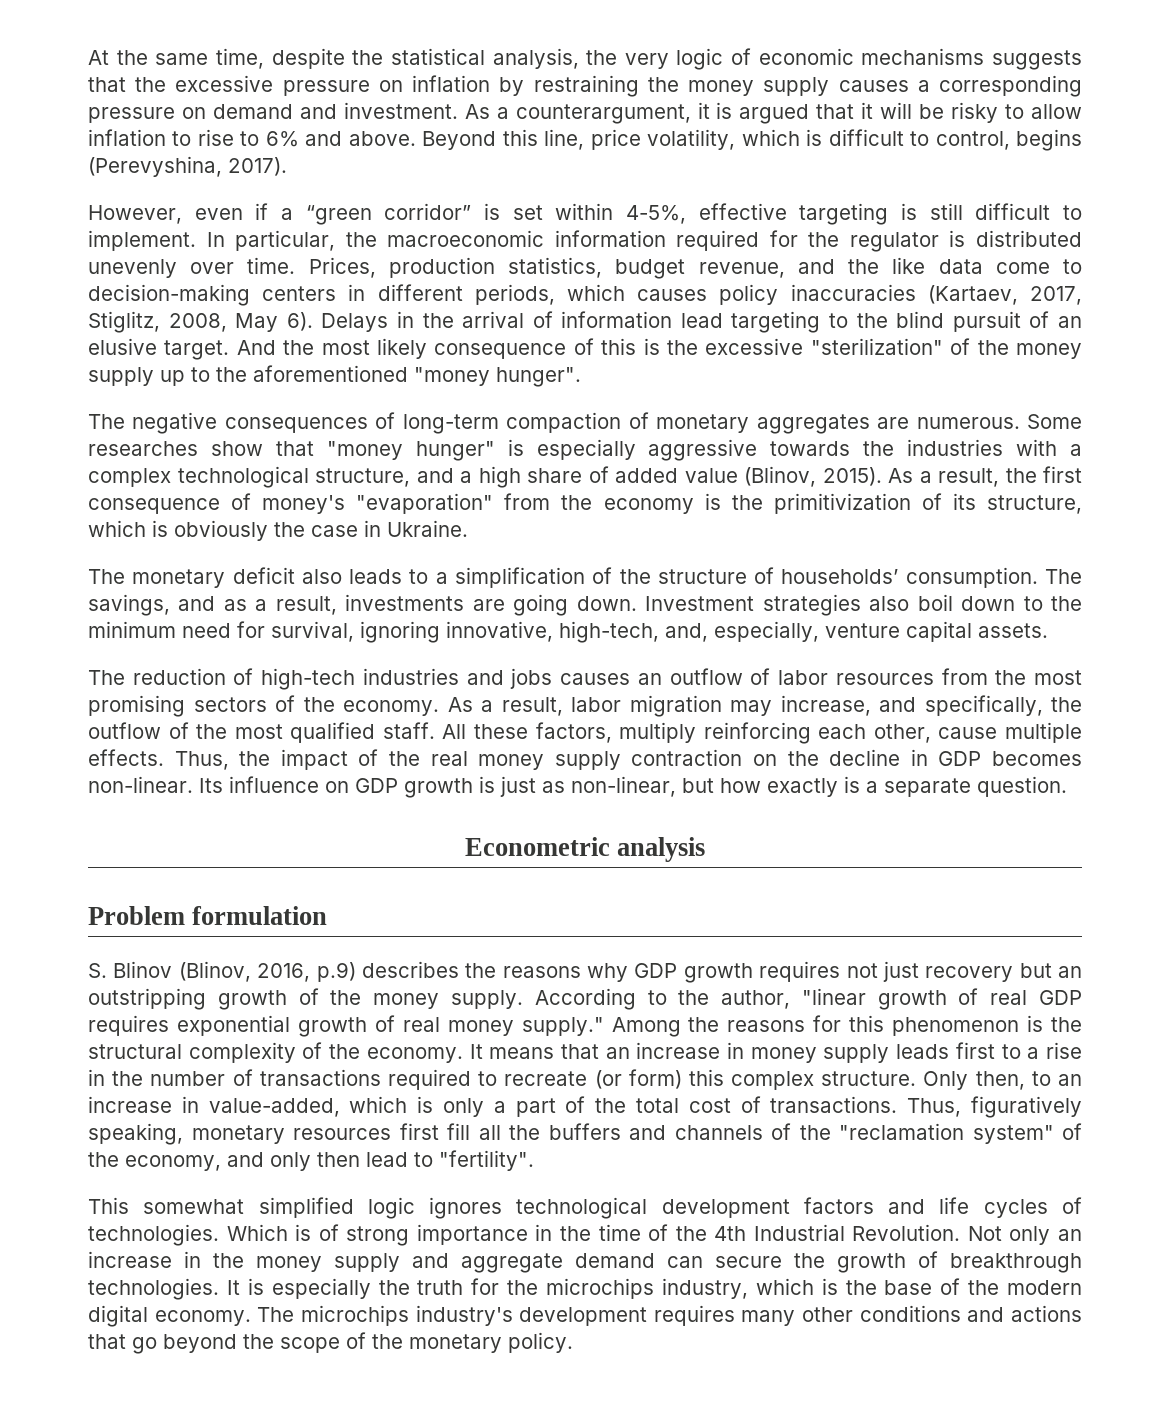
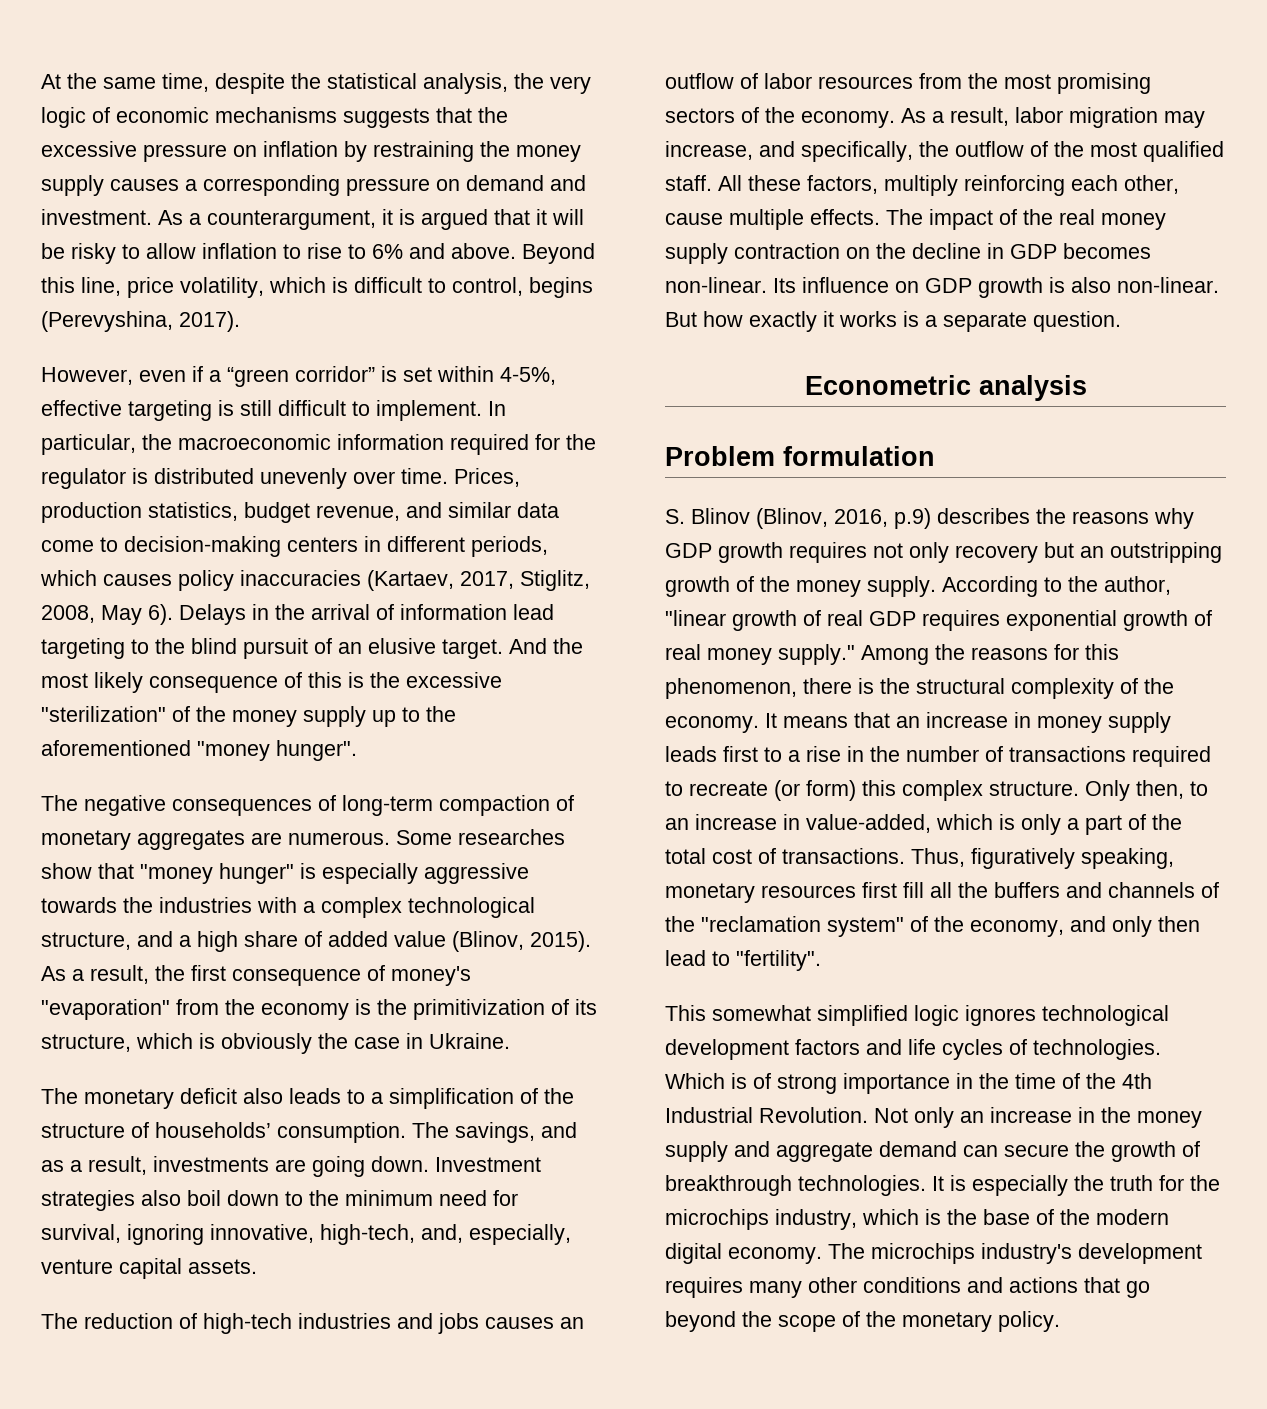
[848,257,926,274] the like -> [448,502,511,518] similar
[174,751,271,770] Thus, the -> [886,209,923,225] The
[500,776,838,797] just as non-linear, but how exactly -> [1071,277,1219,293] [665,311,897,332] also non-linear. But how exactly it works
[882,961,919,982] just -> [909,542,949,563] only
[892,1017,1020,1036] phenomenon -> [665,678,852,699] phenomenon, there

